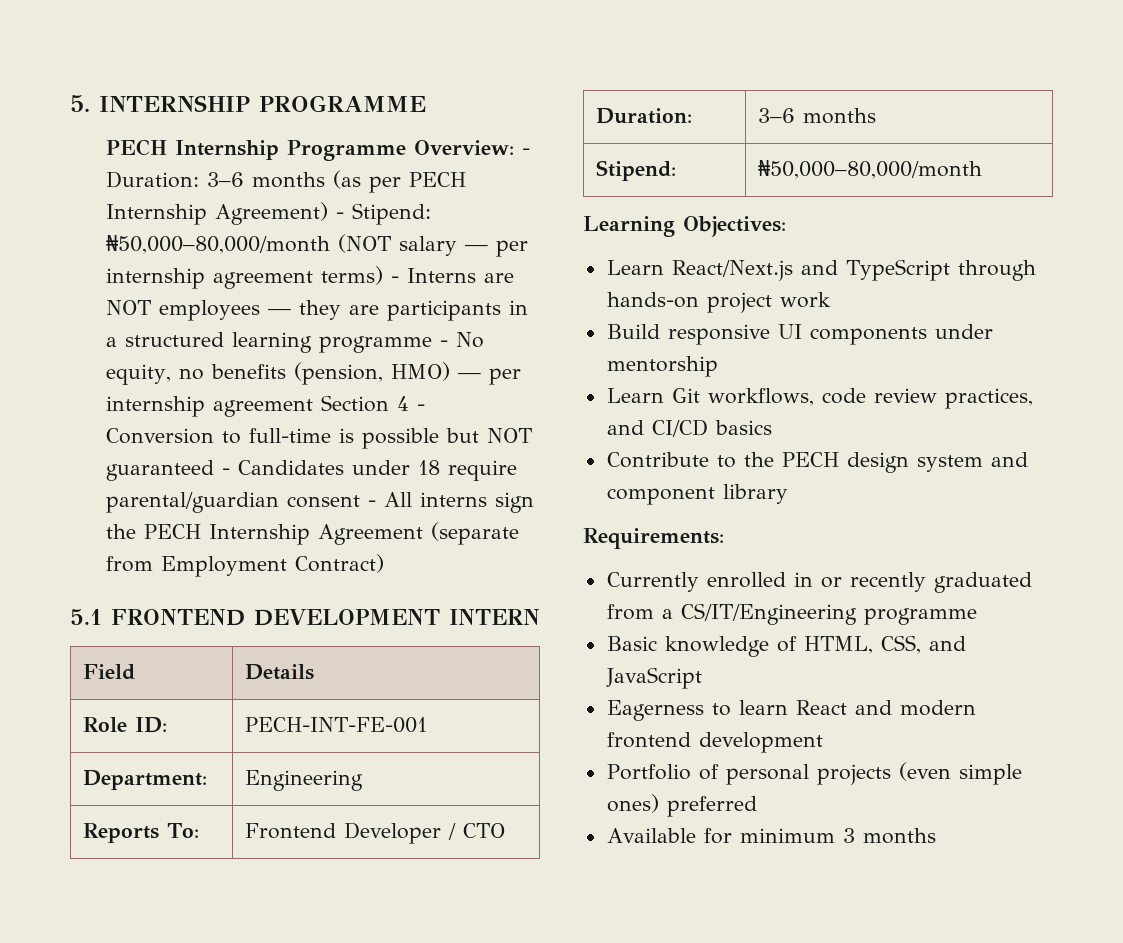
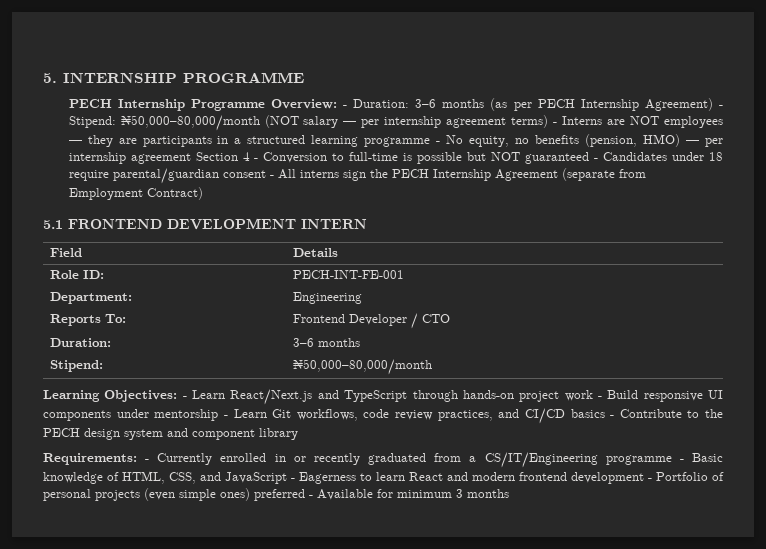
(786, 226) // -> [182,396,187,399] -
(831, 300) // -> [597,396,602,399] -
(718, 366) // -> [223,415,228,418] -
(772, 427) // -> [610,415,615,418] -
(724, 538) // -> [145,459,150,462] -
(977, 616) // -> [679,459,684,462] -
(702, 678) // -> [291,478,295,481] -
(823, 742) // -> [648,478,652,481] -
(757, 806) // -> [309,495,313,498] -

